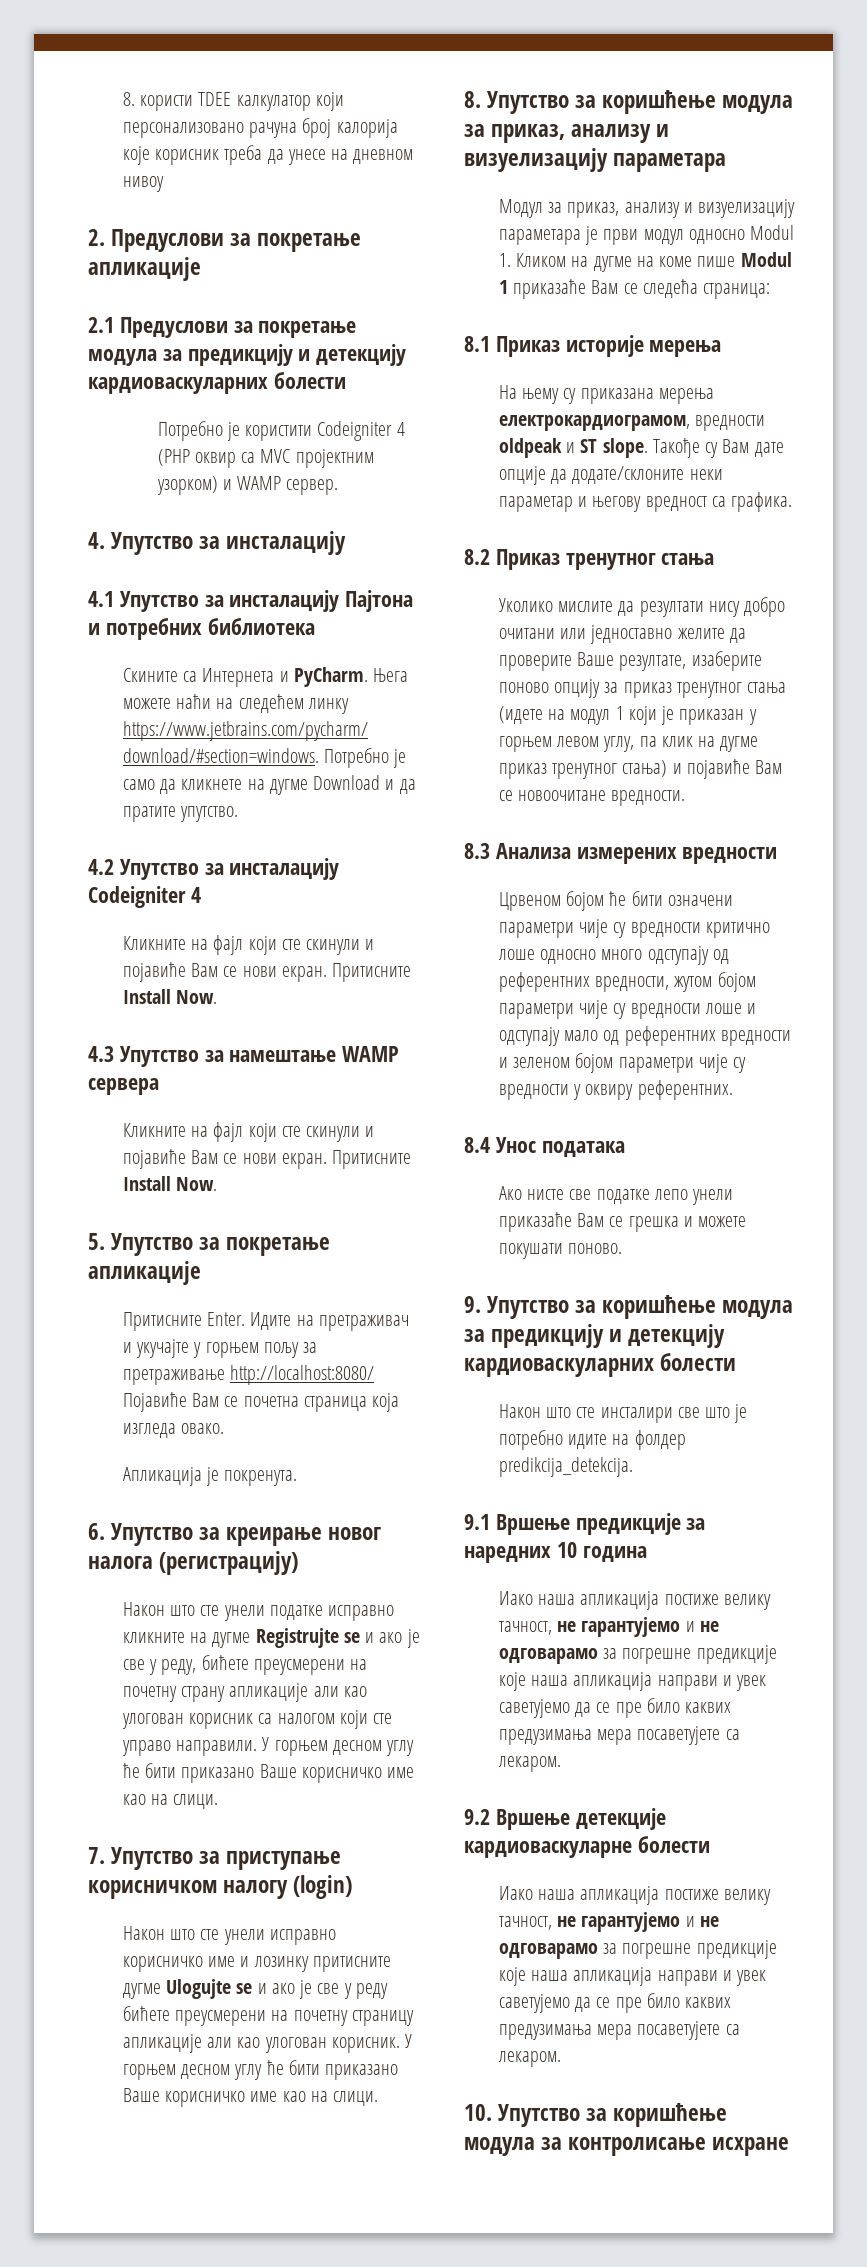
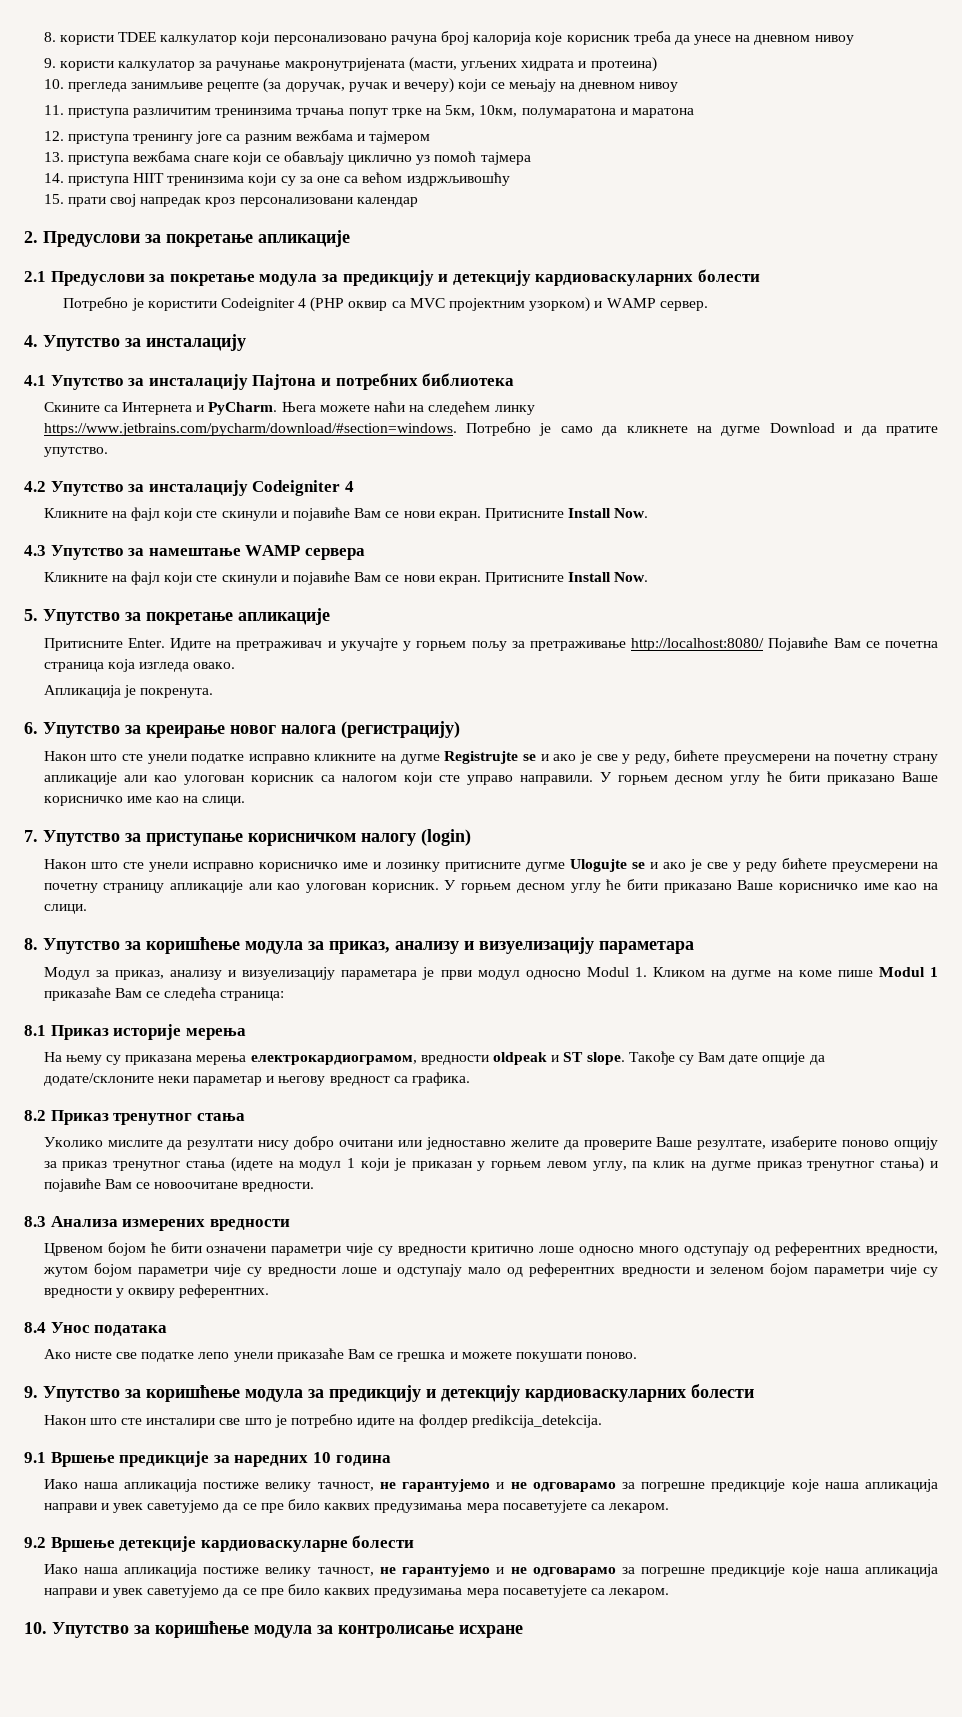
(164, 184) none -> [43,57,657,72] [43,78,679,93] [43,105,694,118] [43,130,431,144] [43,151,531,165] [43,172,510,186] [43,194,418,207] // 9. користи калкулатор за рачунање макронутријената (масти, угљених хидрата и протеина) // 10. прегледа занимљиве рецепте (за доручак, ручак и вечеру) који се мењају на дневном нивоу // 11. приступа различитим тренинзима трчања попут трке на 5км, 10км, полумаратона и маратона // 12. приступа тренингу јоге са разним вежбама и тајмером // 13. приступа вежбама снаге који се обављају циклично уз помоћ тајмера // 14. приступа HIIT тренинзима који су за оне са већом издржљивошћу // 15. прати свој напредак кроз персонализовани календар

